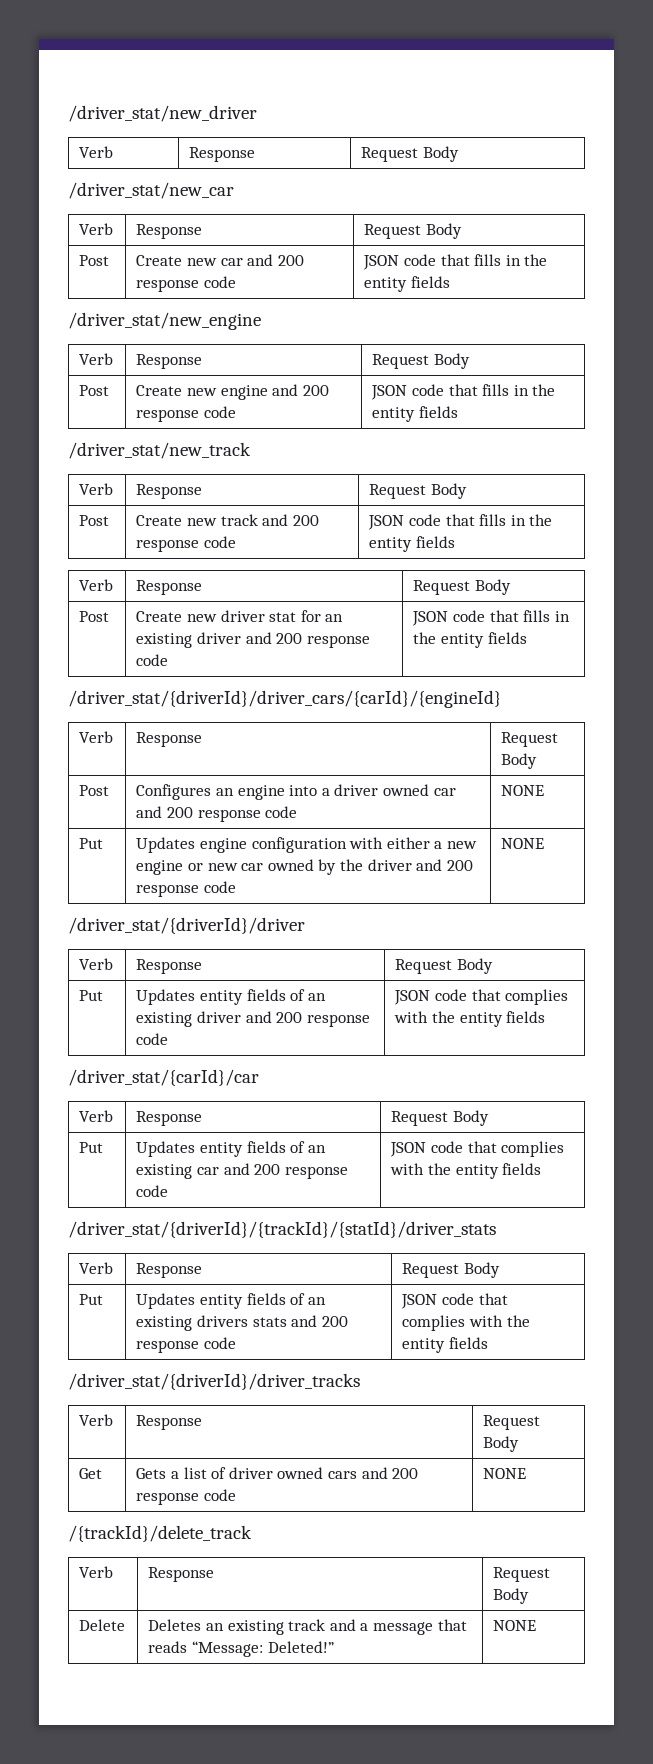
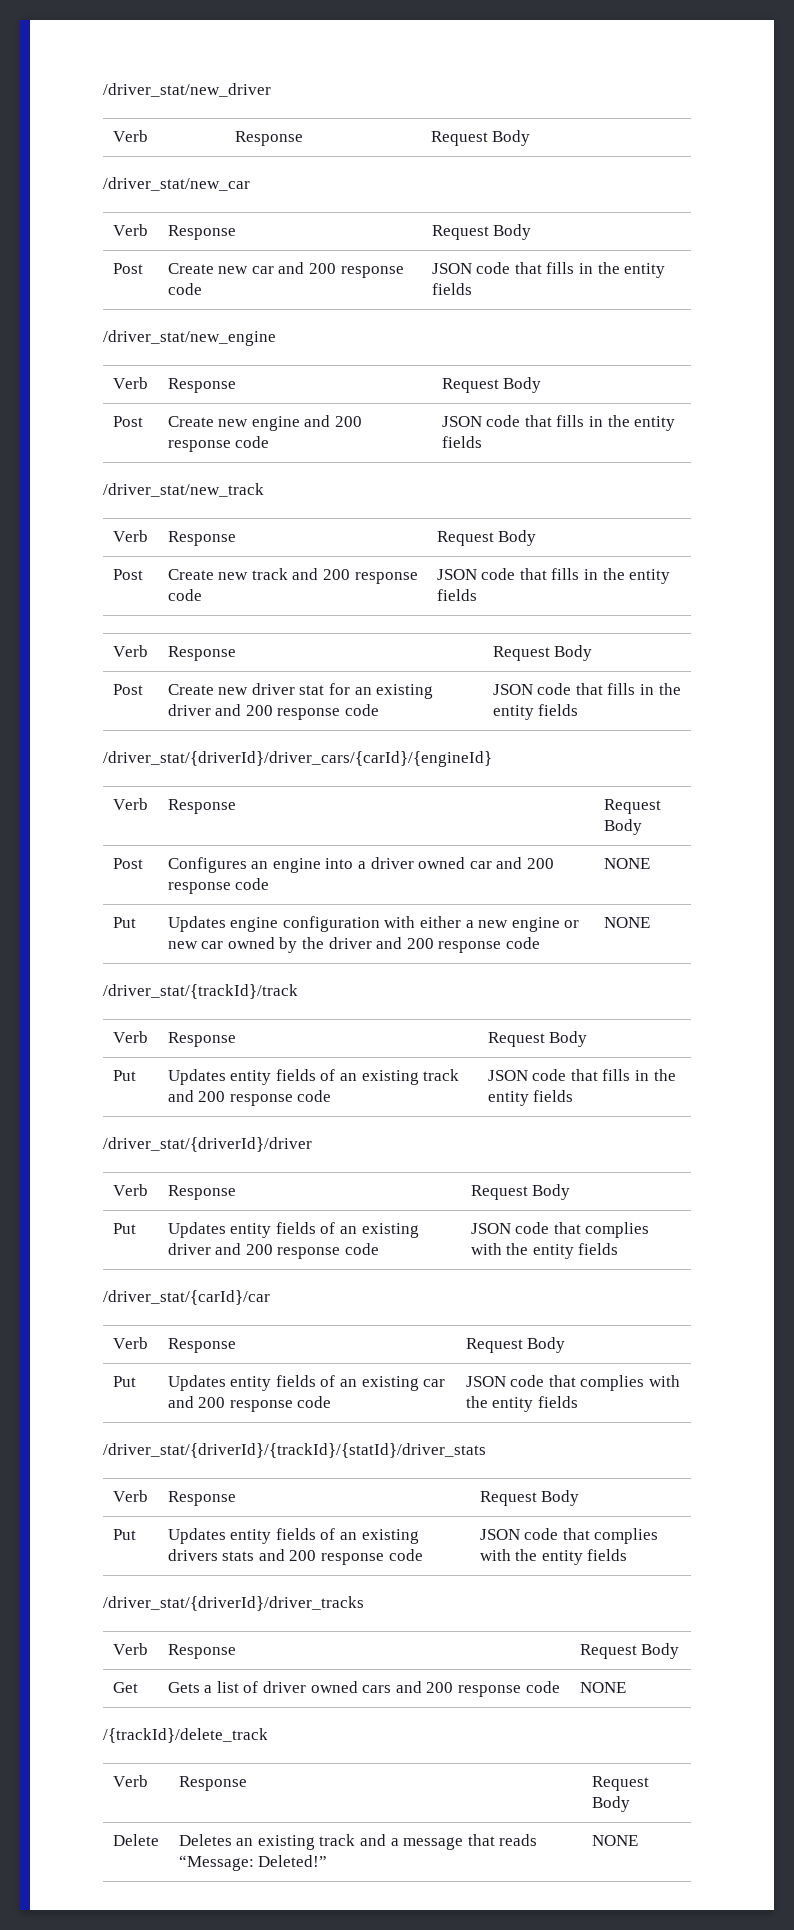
(545, 843) none -> [103,984,298,999] [112,1031,148,1043] [167,1032,236,1047] [487,1031,588,1047] [112,1070,136,1081] [167,1069,460,1085] [167,1090,332,1106] [487,1069,676,1081] [487,1090,574,1106] // /driver_stat/{trackId}/track // Verb | Response | Request Body // Put | Updates entity fields of an existing track and 200 response code | JSON code that fills in the entity fields

